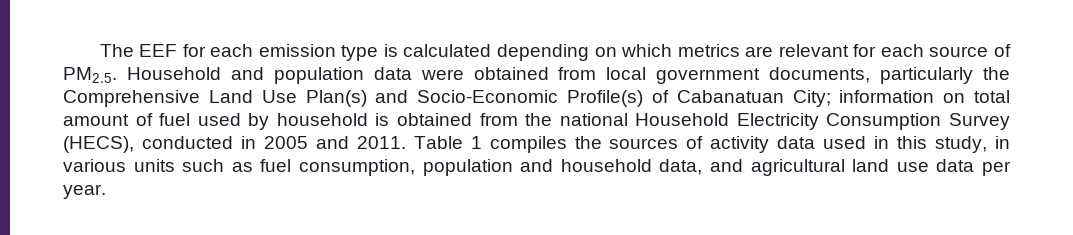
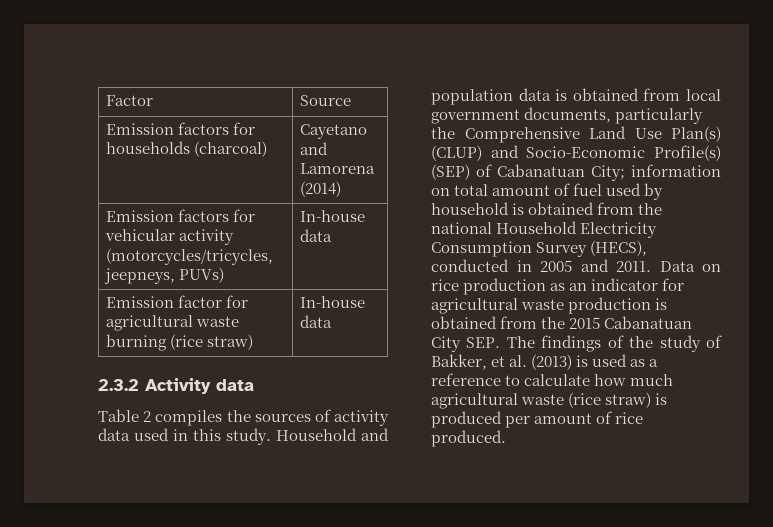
[99,44,1011,61] [63,67,117,83] The EEF for each emission type is calculated depending on which metrics are relevant for each source of PM2.5. -> [105,95,153,106] [299,95,351,106] [105,122,255,135] [105,141,267,157] [299,124,367,139] [299,142,328,155] [299,163,375,174] [299,181,341,197] [105,209,255,222] [104,229,234,245] [105,248,273,265] [103,267,224,284] [299,210,365,222] [299,229,332,242] [105,295,248,308] [105,315,239,331] [105,334,253,351] [299,296,365,308] [299,315,332,328] [98,378,254,394] [98,409,389,426] [98,428,271,445] Factor | Source // Emission factors for households (charcoal) | Cayetano and Lamorena (2014) // Emission factors for vehicular activity (motorcycles/tricycles, jeepneys, PUVs) | In-house data // Emission factor for agricultural waste burning (rice straw) | In-house data // 2.3.2 Activity data // Table 2 compiles the sources of activity data used in this study.
[420,69,464,80] were -> [555,89,568,101] is
(367, 98) none -> [431,145,482,161] (CLUP)
(643, 98) none -> [431,164,470,180] (SEP)
[413,136,1011,153] [63,159,1012,176] [63,184,106,199] Table 1 compiles the sources of activity data used in this study, in various units such as fuel consumption, population and household data, and agricultural land use data per year. -> [659,261,721,272] [431,278,685,295] [431,297,668,314] [431,316,693,329] [431,335,722,352] [431,354,659,370] [431,373,674,386] [431,392,668,409] [431,411,644,428] [431,430,506,447] Data on rice production as an indicator for agricultural waste production is obtained from the 2015 Cabanatuan City SEP. The findings of the study of Bakker, et al. (2013) is used as a reference to calculate how much agricultural waste (rice straw) is produced per amount of rice produced.

